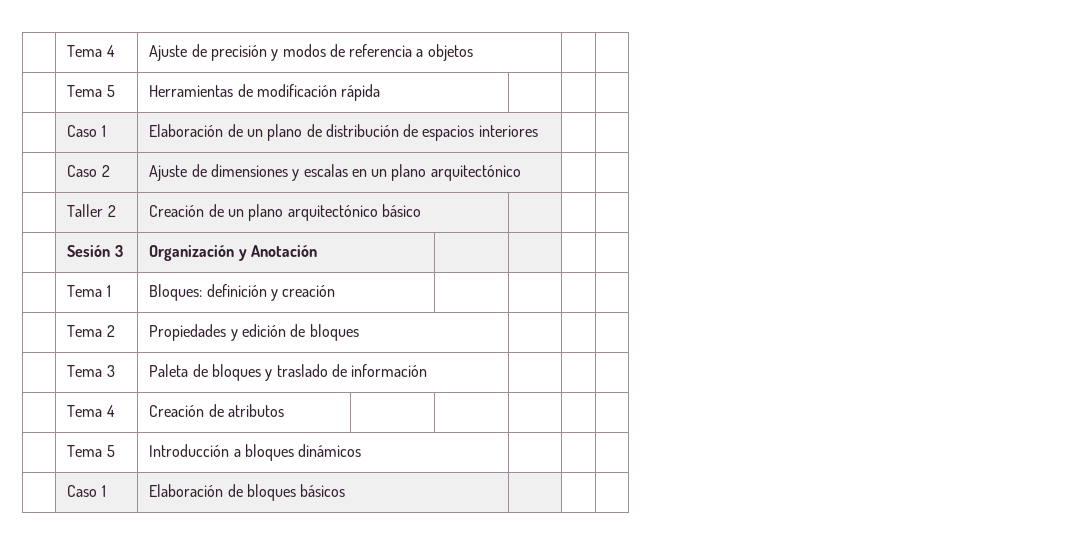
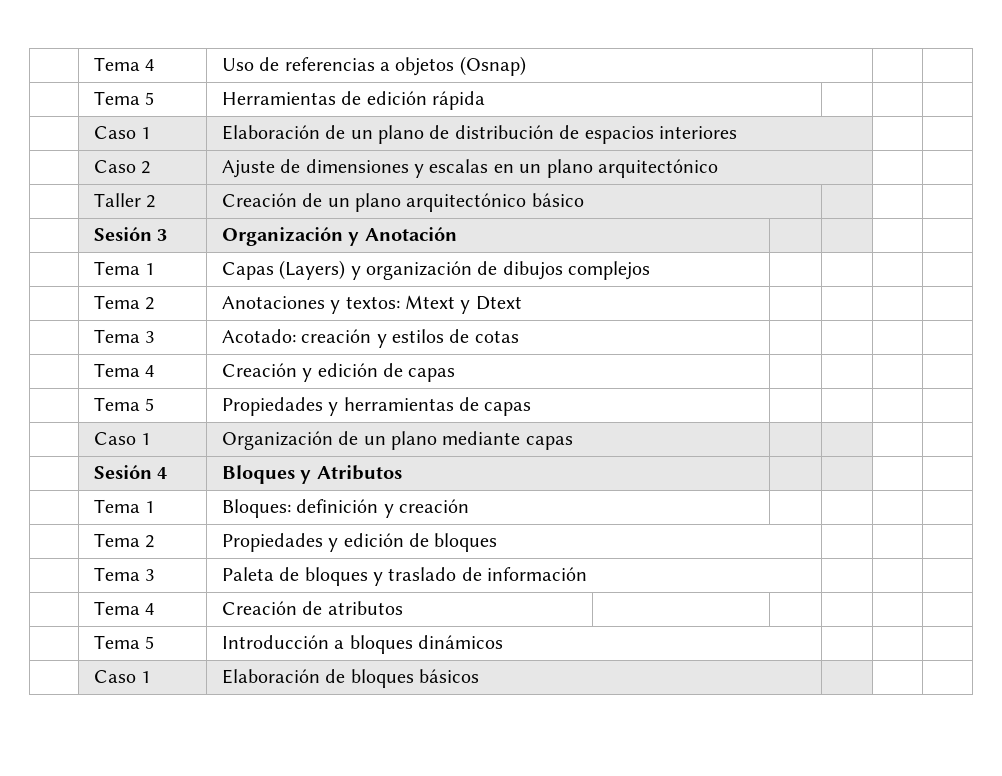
[67,45,115,57] [149,44,413,61] | Tema 4 | Ajuste de precisión y modos de referencia -> [93,57,155,71] [221,57,375,71] | Tema 4 | Uso de referencias
(473, 52) none -> [459,56,526,76] (Osnap)
[256,84,337,97] modificación -> [366,91,427,105] edición
(317, 251) none -> [93,261,155,275] [221,260,651,280] [93,295,155,310] [221,295,522,314] [93,329,155,343] [221,329,519,348] [93,363,155,377] [221,363,456,382] [93,397,155,411] [221,397,532,416] [93,432,151,445] [221,431,573,450] [93,465,168,479] [221,465,402,484] // | Tema 1 | Capas (Layers) y organización de dibujos complejos | | | | // | Tema 2 | Anotaciones y textos: Mtext y Dtext | | | | // | Tema 3 | Acotado: creación y estilos de cotas | | | | // | Tema 4 | Creación y edición de capas | | | | // | Tema 5 | Propiedades y herramientas de capas | | | | // | Caso 1 | Organización de un plano mediante capas | | | | // | Sesión 4 | Bloques y Atributos | | | |

